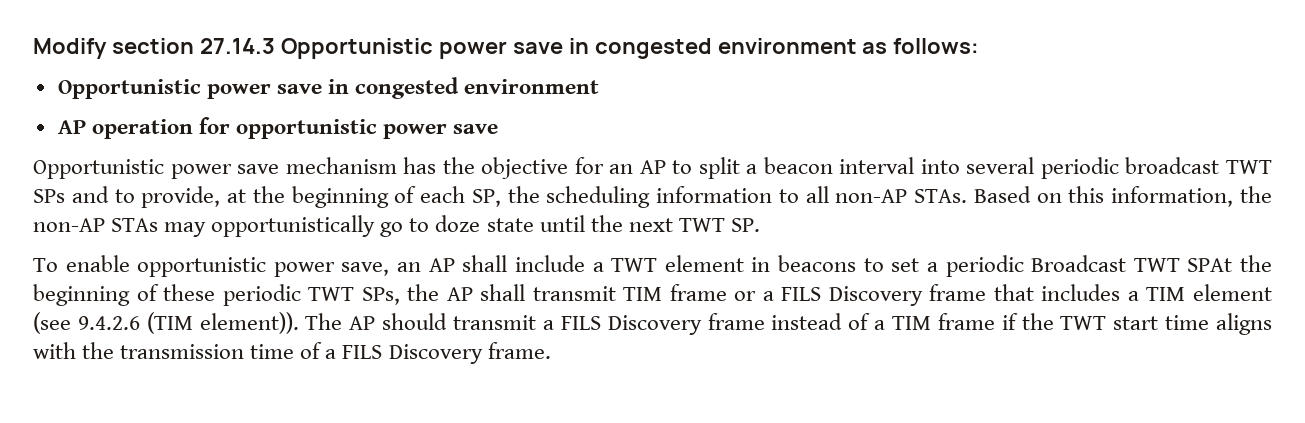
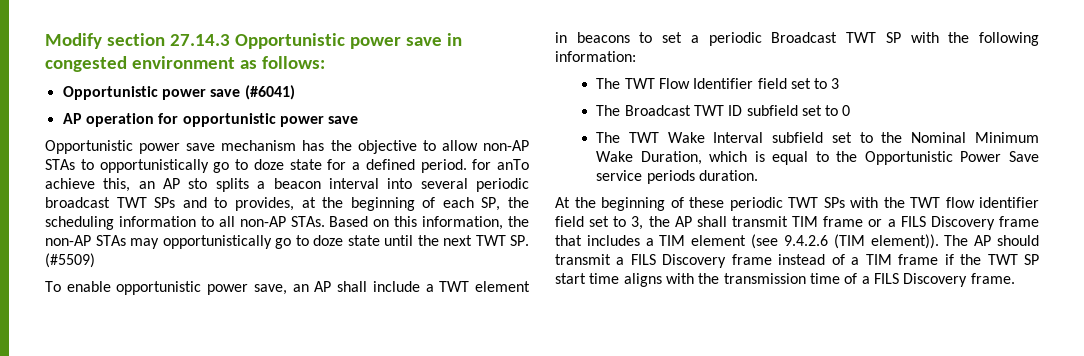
[327,77,600,99] in congested environment -> [244,85,295,100] (#6041)
[574,157,740,179] for an AP to split -> [422,140,529,151] [45,159,529,173] [45,178,249,192] to allow non-AP STAs to opportunistically go to doze state for a defined period. for anTo achieve this, an AP sto splits
[141,186,221,208] provide, -> [234,197,294,211] provides,
(760, 225) none -> [45,253,95,268] (#5509)
[1187,258,1233,272] SPAt -> [885,32,1039,46] [555,51,636,62] [596,78,840,89] [596,105,851,116] [596,132,1039,143] [596,151,1039,165] [596,170,758,184] [555,197,570,208] SP with the following information: // The TWT Flow Identifier field set to 3 // The Broadcast TWT ID subfield set to 0 // The TWT Wake Interval subfield set to the Nominal Minimum Wake Duration, which is equal to the Opportunistic Power Save service periods duration. // At
[361,287,400,305] SPs, -> [823,197,1039,208] [555,216,644,230] SPs with the TWT flow identifier field set to 3,
(1107, 323) none -> [1024,254,1039,265] SP

